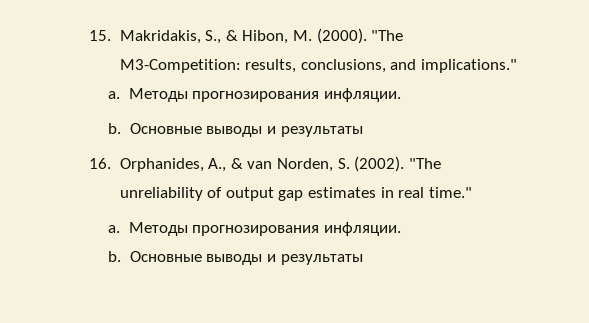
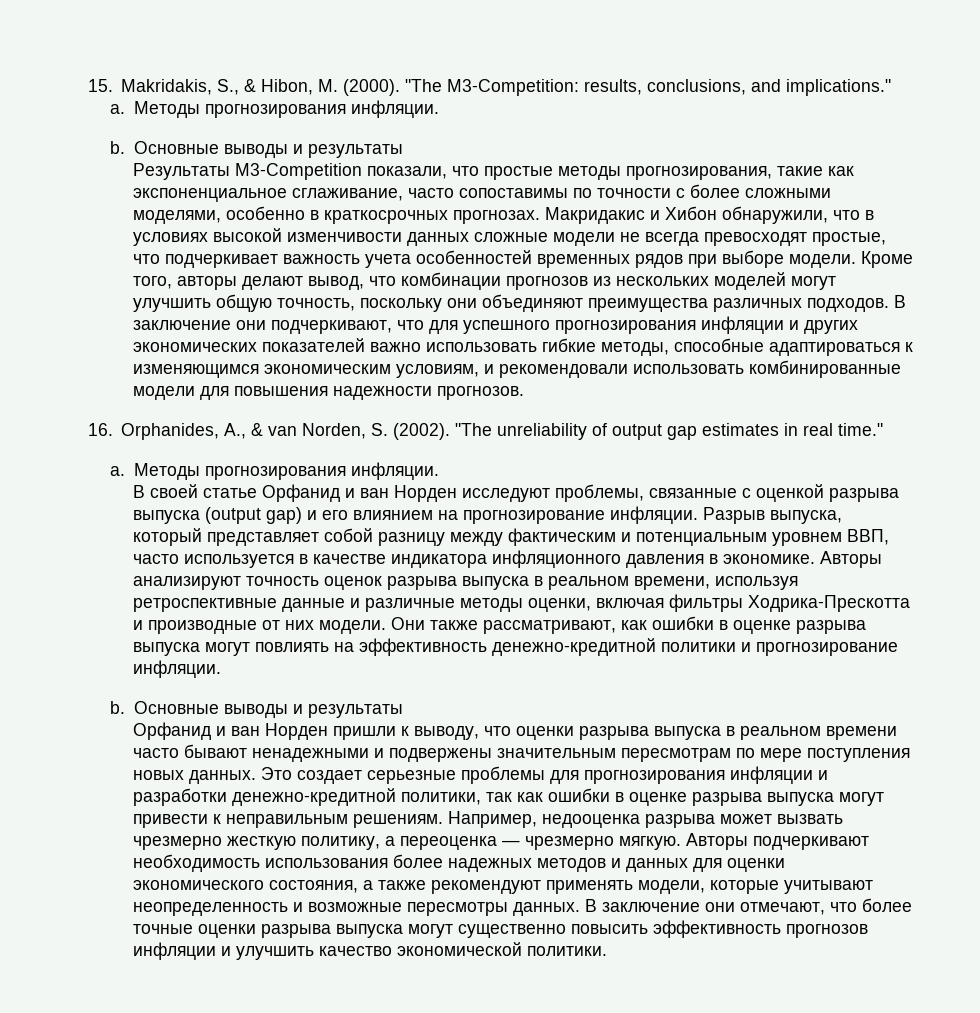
(363, 131) none -> [132,163,854,180] [132,184,831,202] [132,206,874,224] [132,228,886,246] [132,250,913,268] [132,272,836,290] [132,294,906,312] [132,316,858,334] [132,338,913,356] [132,360,901,378] [132,386,524,400] // Результаты M3-Competition показали, что простые методы прогнозирования, такие как экспоненциальное сглаживание, часто сопоставимы по точности с более сложными моделями, особенно в краткосрочных прогнозах. Макридакис и Хибон обнаружили, что в условиях высокой изменчивости данных сложные модели не всегда превосходят простые, что подчеркивает важность учета особенностей временных рядов при выборе модели. Кроме того, авторы делают вывод, что комбинации прогнозов из нескольких моделей могут улучшить общую точность, поскольку они объединяют преимущества различных подходов. В заключение они подчеркивают, что для успешного прогнозирования инфляции и других экономических показателей важно использовать гибкие методы, способные адаптироваться к изменяющимся экономическим условиям, и рекомендовали использовать комбинированные модели для повышения надежности прогнозов.
[108,251,363,265] // b. Основные выводы и результаты -> [132,484,899,502] [132,506,842,524] [132,528,889,546] [132,550,882,568] [132,576,798,590] [132,594,910,612] [132,616,866,634] [132,638,898,656] [132,660,221,678] [110,701,403,718] [132,722,897,740] [132,744,910,762] [132,766,828,784] [132,788,884,806] [132,811,843,828] [132,833,869,850] [132,854,785,872] [132,880,873,894] [132,898,912,916] [132,920,868,938] [132,942,607,960] // В своей статье Орфанид и ван Норден исследуют проблемы, связанные с оценкой разрыва выпуска (output gap) и его влиянием на прогнозирование инфляции. Разрыв выпуска, который представляет собой разницу между фактическим и потенциальным уровнем ВВП, часто используется в качестве индикатора инфляционного давления в экономике. Авторы анализируют точность оценок разрыва выпуска в реальном времени, используя ретроспективные данные и различные методы оценки, включая фильтры Ходрика-Прескотта и производные от них модели. Они также рассматривают, как ошибки в оценке разрыва выпуска могут повлиять на эффективность денежно-кредитной политики и прогнозирование инфляции. // b. Основные выводы и результаты // Орфанид и ван Норден пришли к выводу, что оценки разрыва выпуска в реальном времени часто бывают ненадежными и подвержены значительным пересмотрам по мере поступления новых данных. Это создает серьезные проблемы для прогнозирования инфляции и разработки денежно-кредитной политики, так как ошибки в оценке разрыва выпуска могут привести к неправильным решениям. Например, недооценка разрыва может вызвать чрезмерно жесткую политику, а переоценка — чрезмерно мягкую. Авторы подчеркивают необходимость использования более надежных методов и данных для оценки экономического состояния, а также рекомендуют применять модели, которые учитывают неопределенность и возможные пересмотры данных. В заключение они отмечают, что более точные оценки разрыва выпуска могут существенно повысить эффективность прогнозов инфляции и улучшить качество экономической политики.

